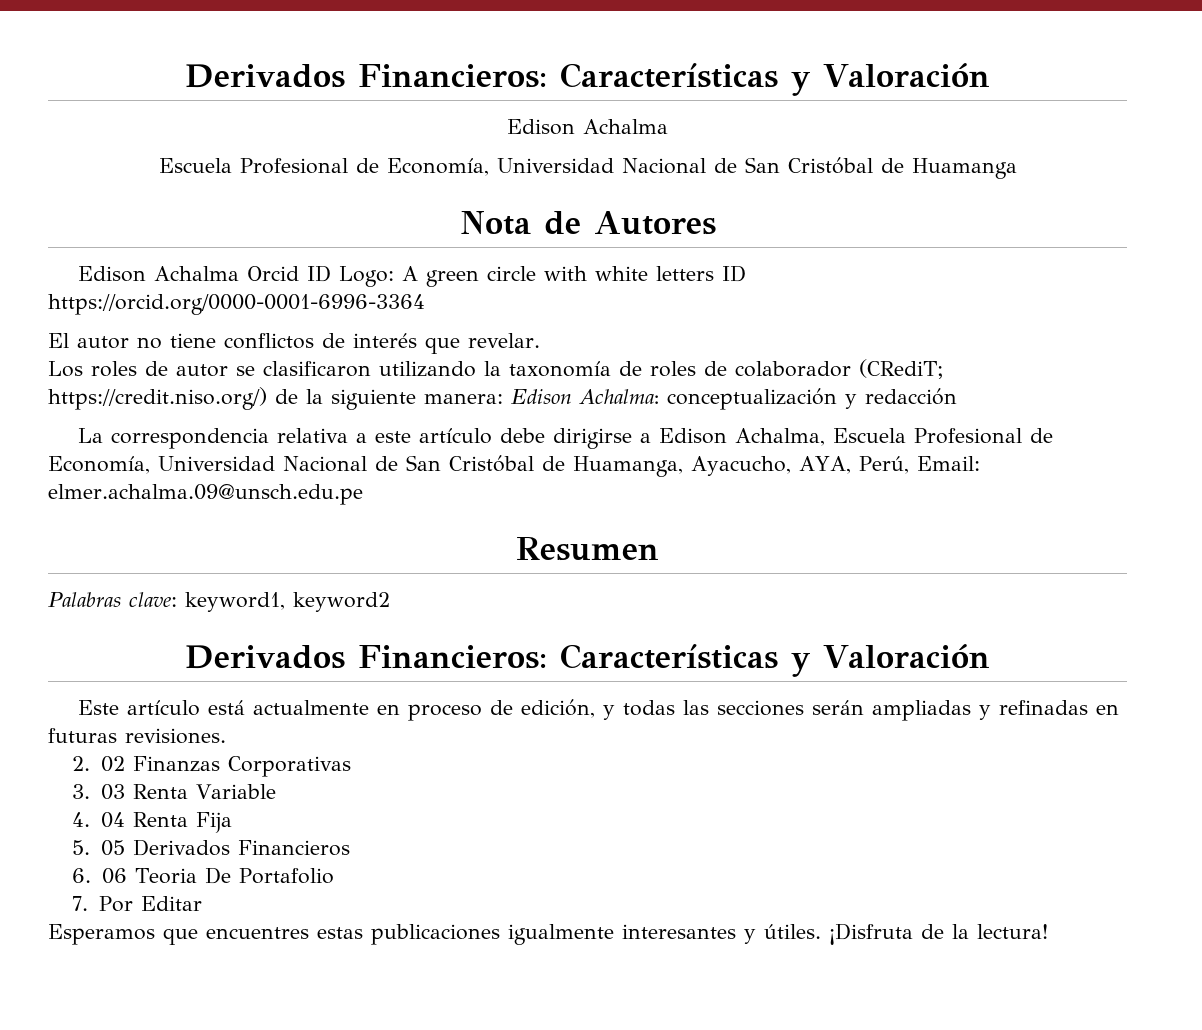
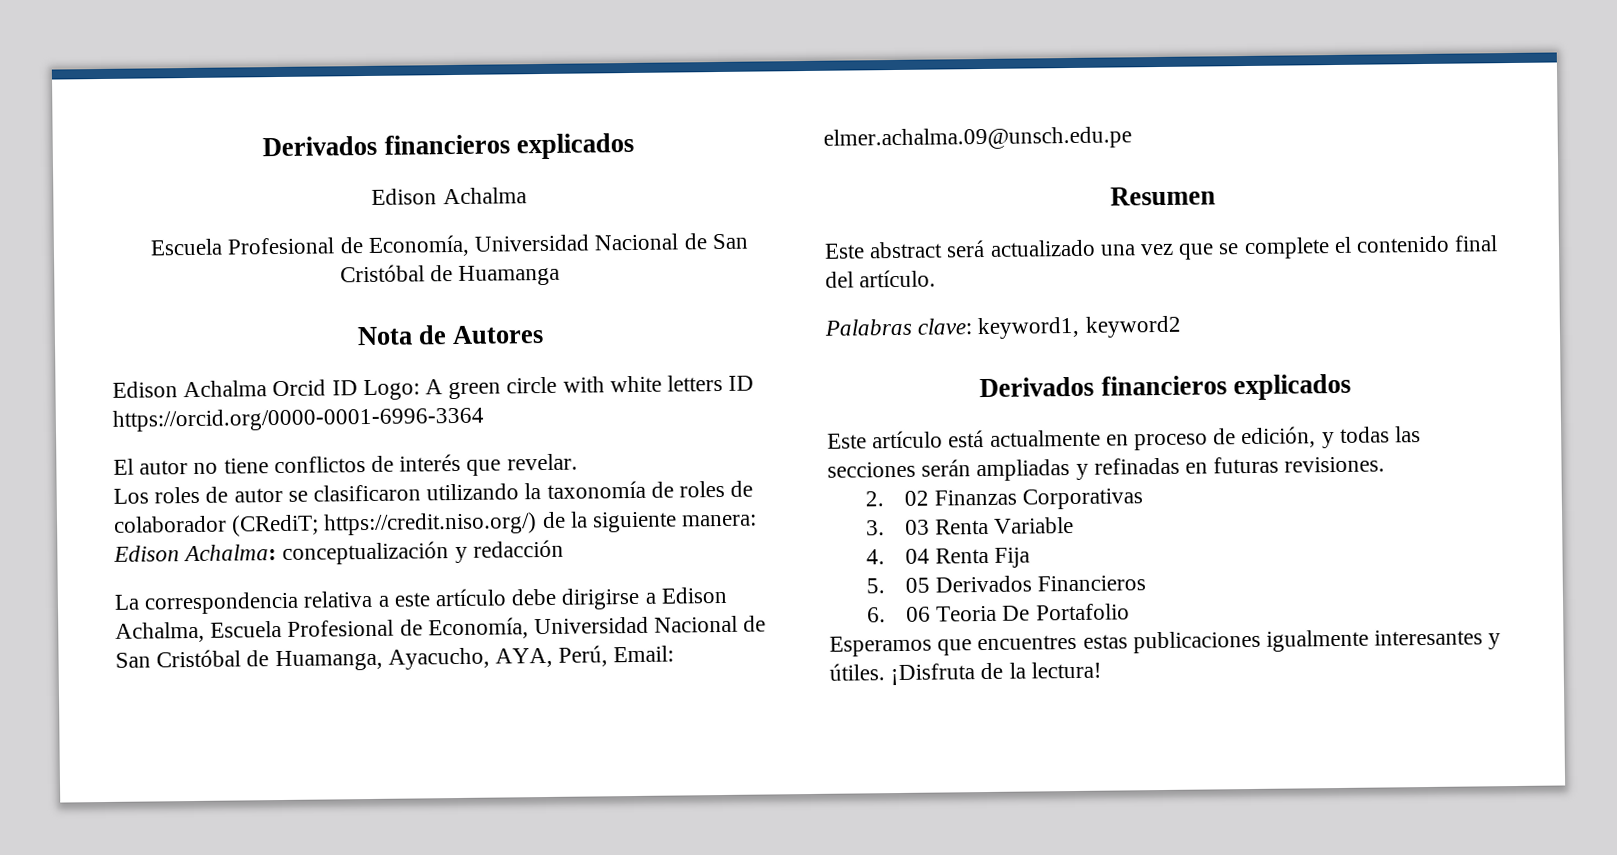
[184,63,991,96] Derivados Financieros: Características y Valoración -> [262,132,634,160] Derivados financieros explicados
(659, 549) none -> [824,235,1499,260] [825,269,937,288] // Este abstract será actualizado una vez que se complete el contenido final del artículo.
[357,644,991,677] Financieros: Características y Valoración -> [1100,373,1351,401] financieros explicados
[71,896,202,912] // 7. Por Editar -> (1130, 612) none

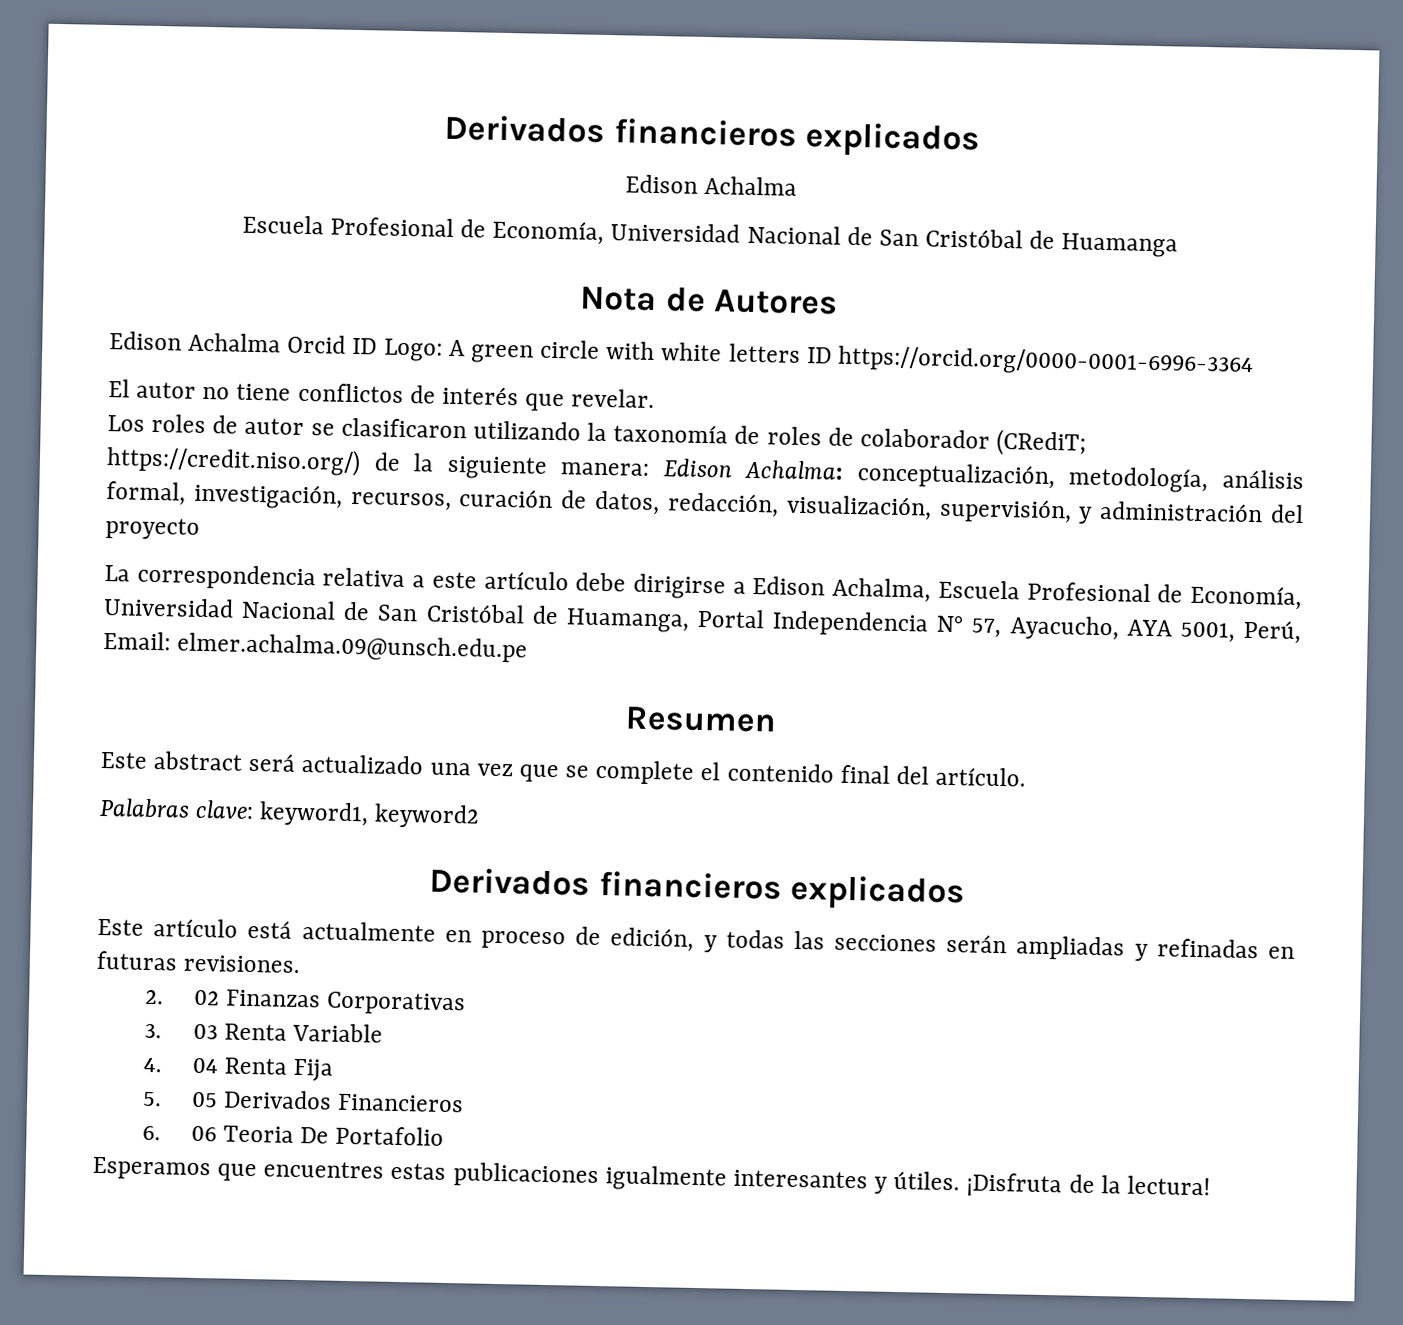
[282,539,564,565] conceptualización y redacción -> [856,462,1304,494] [106,481,1305,524] [105,517,200,540] conceptualización, metodología, análisis formal, investigación, recursos, curación de datos, redacción, visualización, supervisión, y administración del proyecto
[387,647,554,670] Ayacucho, AYA, -> [696,608,1235,643] Portal Independencia N° 57, Ayacucho, AYA 5001,

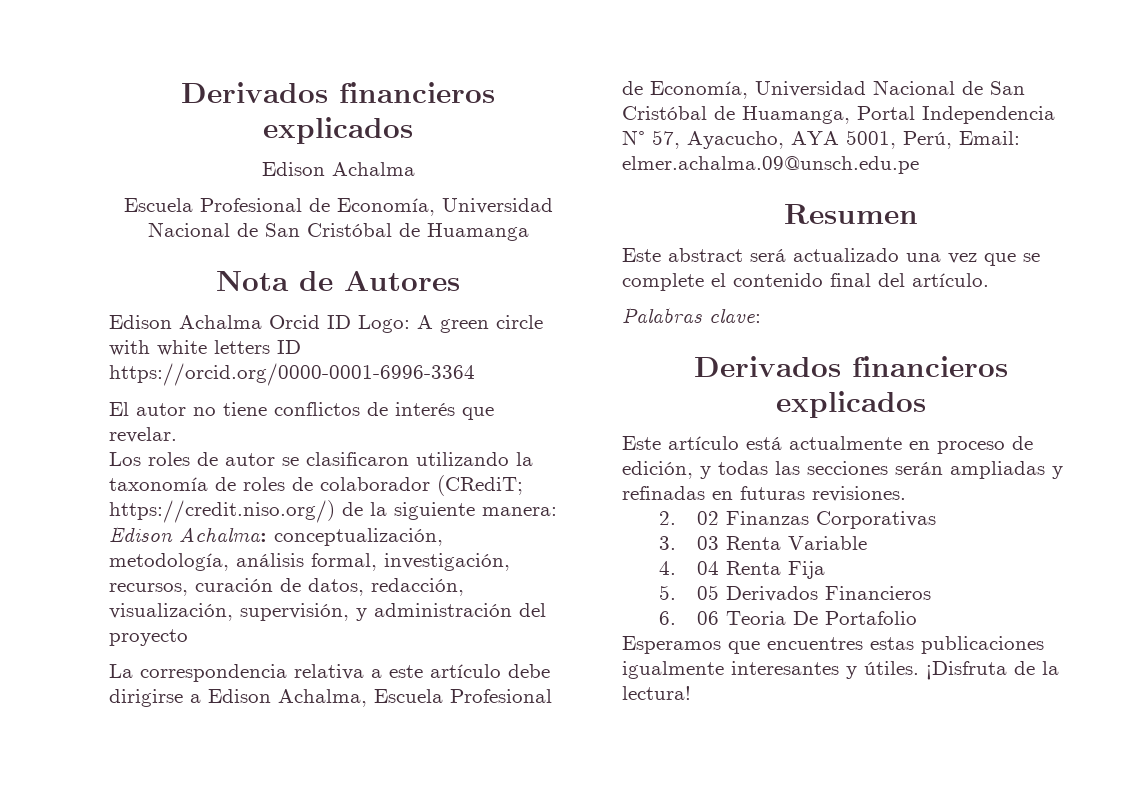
[259,801,481,829] keyword1, keyword2 -> (761, 315) none

